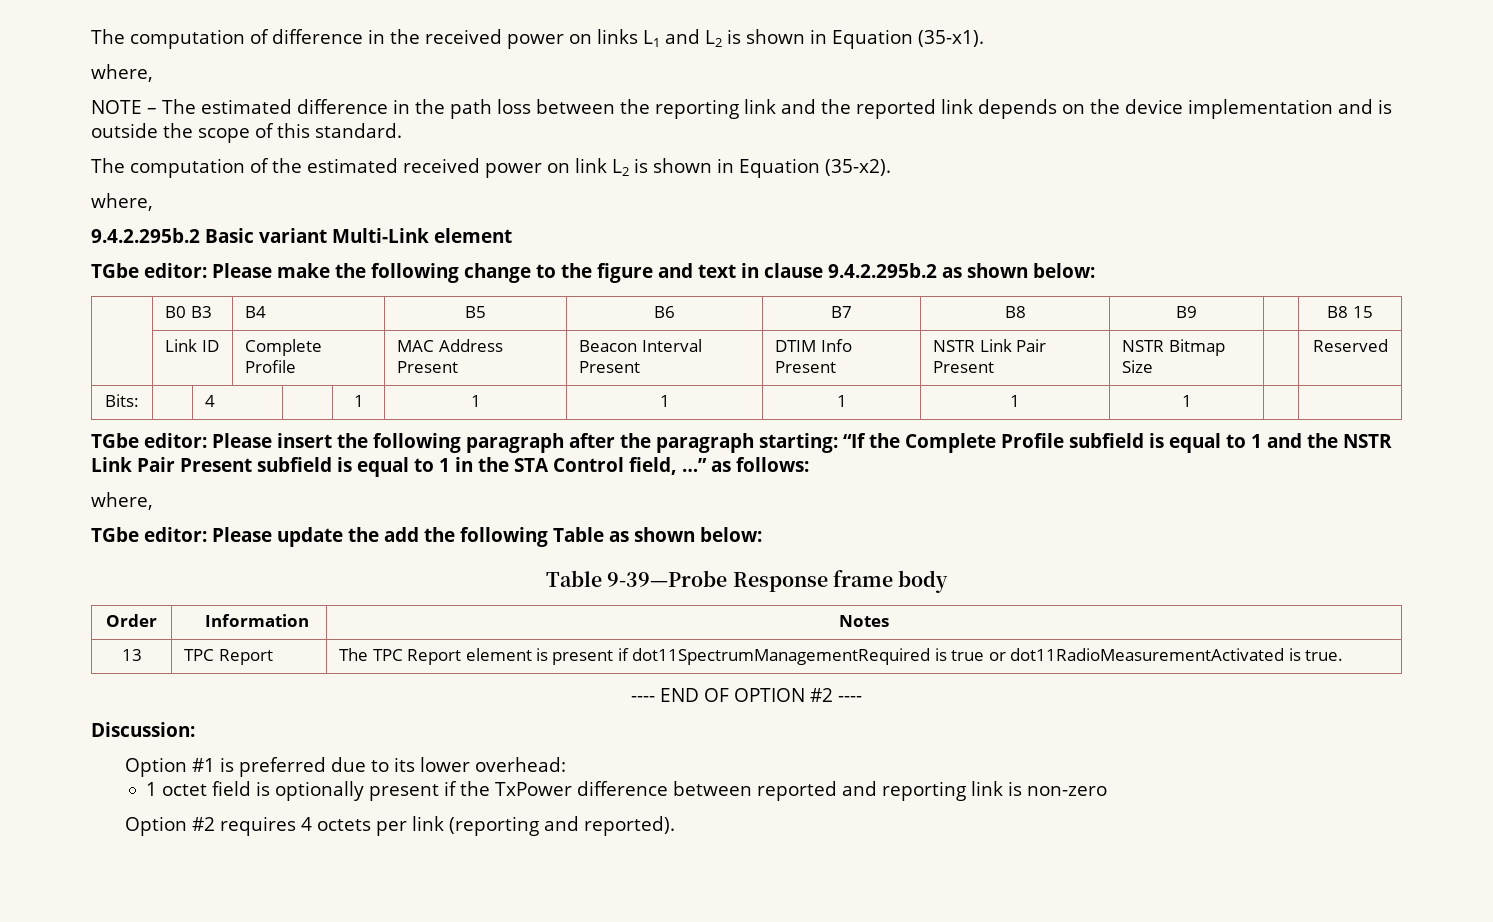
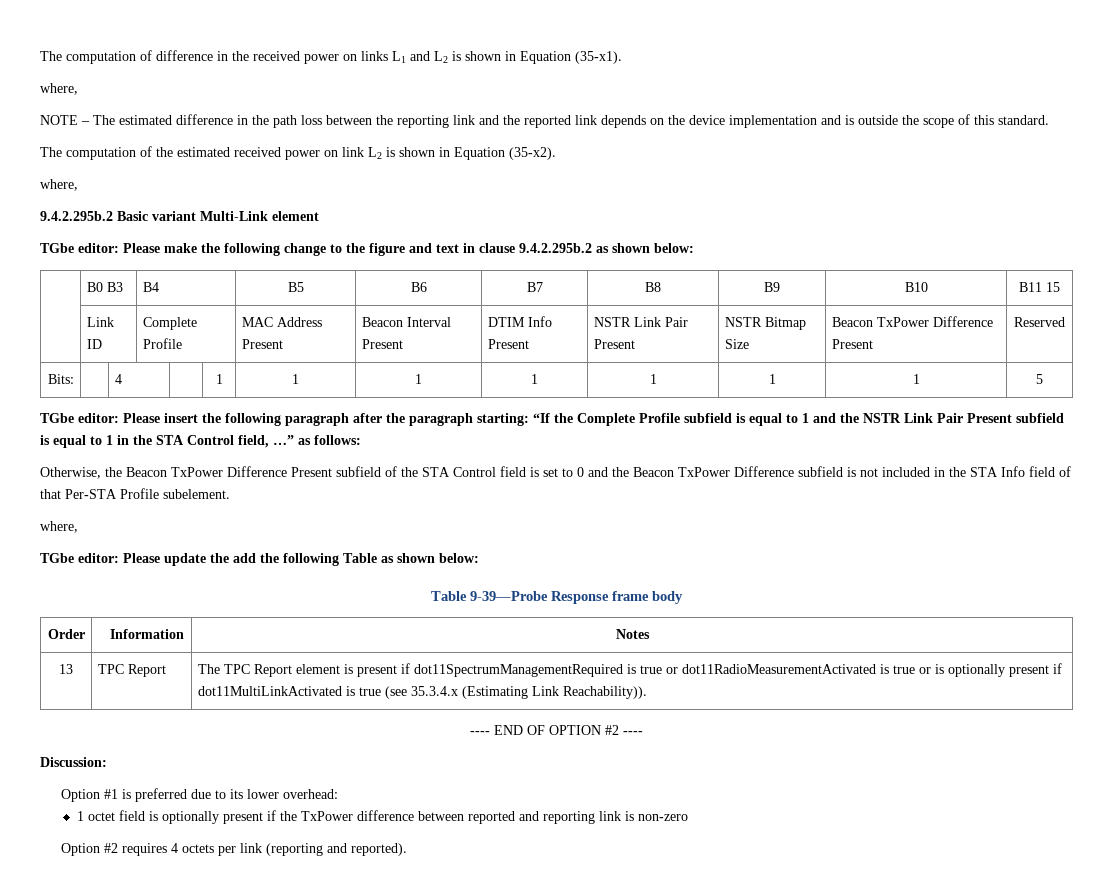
[1327,306,1349,318] | B8 -> [904,282,928,292] [1019,282,1042,292] B10 | B11
(1154, 366) none -> [831,316,993,327] [831,339,873,349] Beacon TxPower Difference Present
(1192, 401) | -> [912,374,920,384] [1036,374,1043,384] 1 | 5
(809, 464) none -> [40,466,1071,479] [40,488,230,499] // Otherwise, the Beacon TxPower Difference Present subfield of the STA Control field is set to 0 and the Beacon TxPower Difference subfield is not included in the STA Info field of that Per-STA Profile subelement.
[1305,650,1344,661] true. -> [892,663,1062,677] [197,686,647,699] true or is optionally present if dot11MultiLinkActivated is true (see 35.3.4.x (Estimating Link Reachability)).

